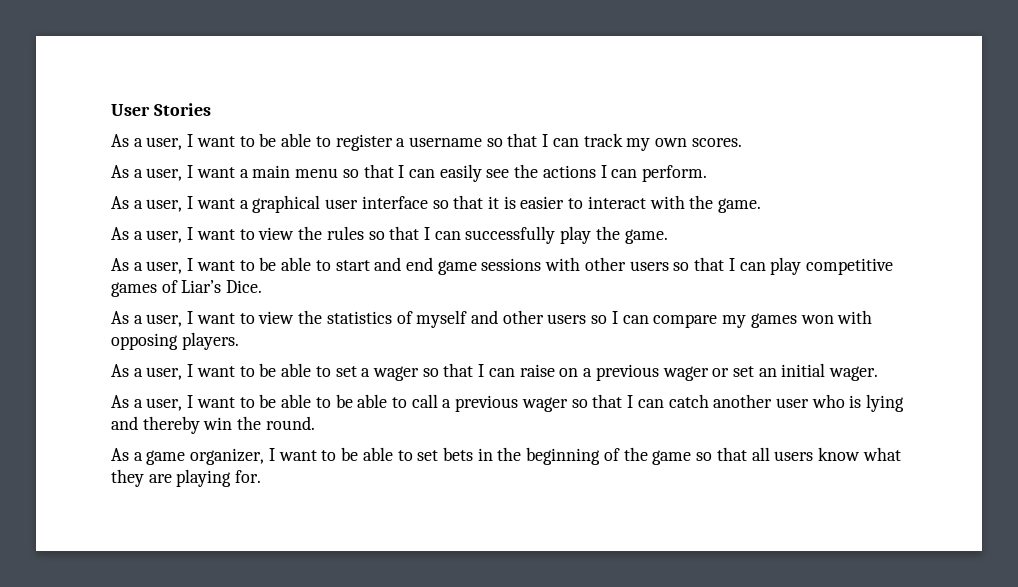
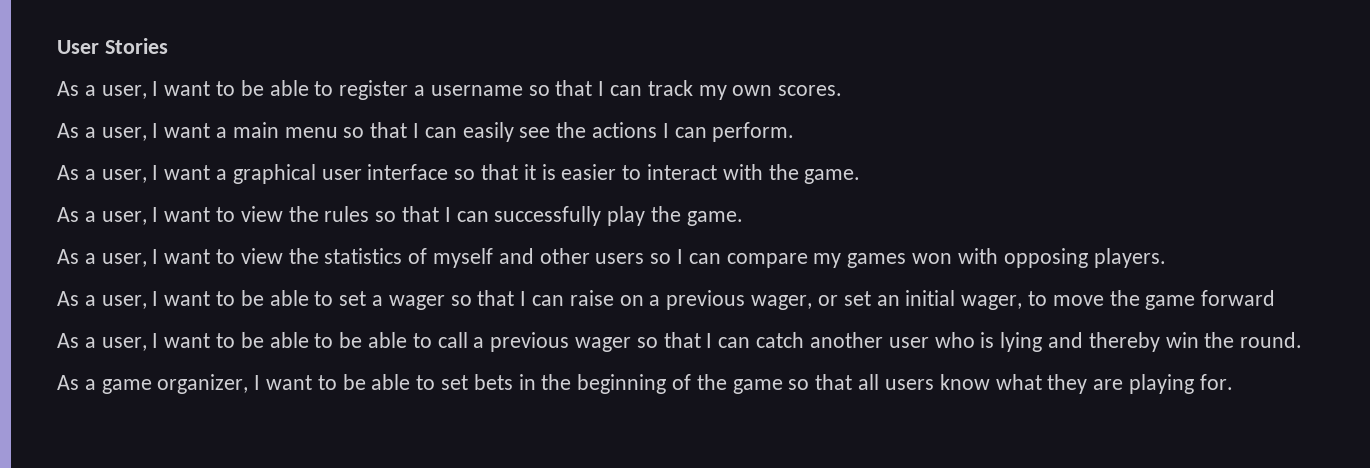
[111,257,893,275] [111,280,263,297] // As a user, I want to be able to start and end game sessions with other users so that I can play competitive games of Liar’s Dice. -> (743, 218) none
[662,366,709,381] wager -> [751,295,813,310] wager,
[829,366,879,381] wager. -> [961,290,1276,310] wager, to move the game forward

